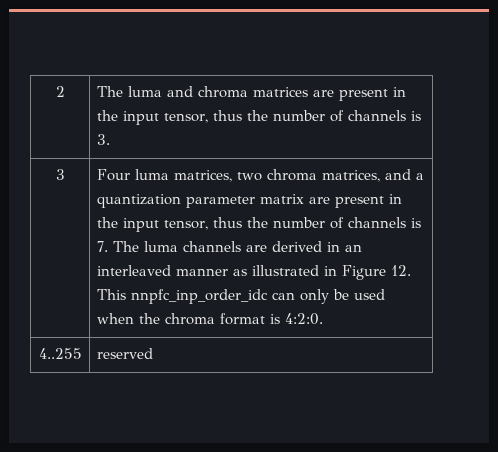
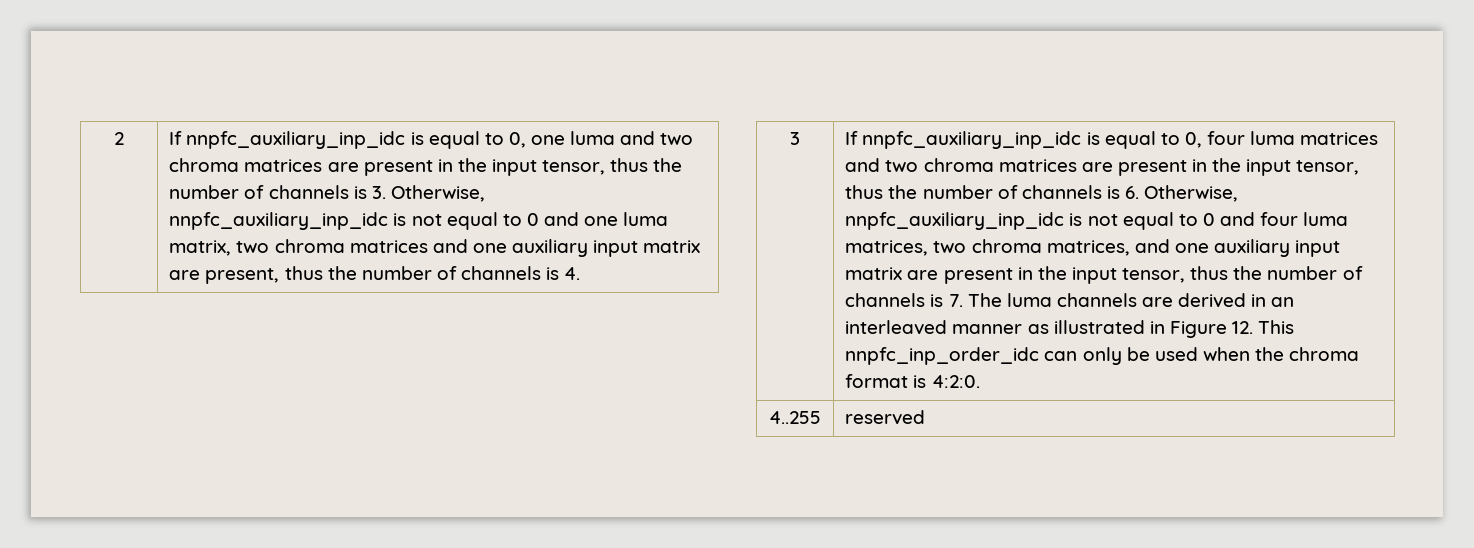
[96,86,123,97] The -> [169,131,566,149] If nnpfc_auxiliary_inp_idc is equal to 0, one
(193, 91) none -> [660,133,694,145] two
[55,169,65,180] [96,169,130,181] // 3 | Four -> [390,185,485,202] [169,212,669,230] [169,239,701,257] [169,266,581,284] [790,132,800,145] [845,131,1379,149] [845,158,1360,176] [845,185,1239,202] [845,212,1299,230] Otherwise, nnpfc_auxiliary_inp_idc is not equal to 0 and one luma matrix, two chroma matrices and one auxiliary input matrix are present, thus the number of channels is 4. // 3 | If nnpfc_auxiliary_inp_idc is equal to 0, four luma matrices and two chroma matrices are present in the input tensor, thus the number of channels is 6. Otherwise, nnpfc_auxiliary_inp_idc is not equal to 0 and four
[415,173,424,180] [96,194,255,208] a quantization parameter -> [1174,239,1341,257] one auxiliary input

